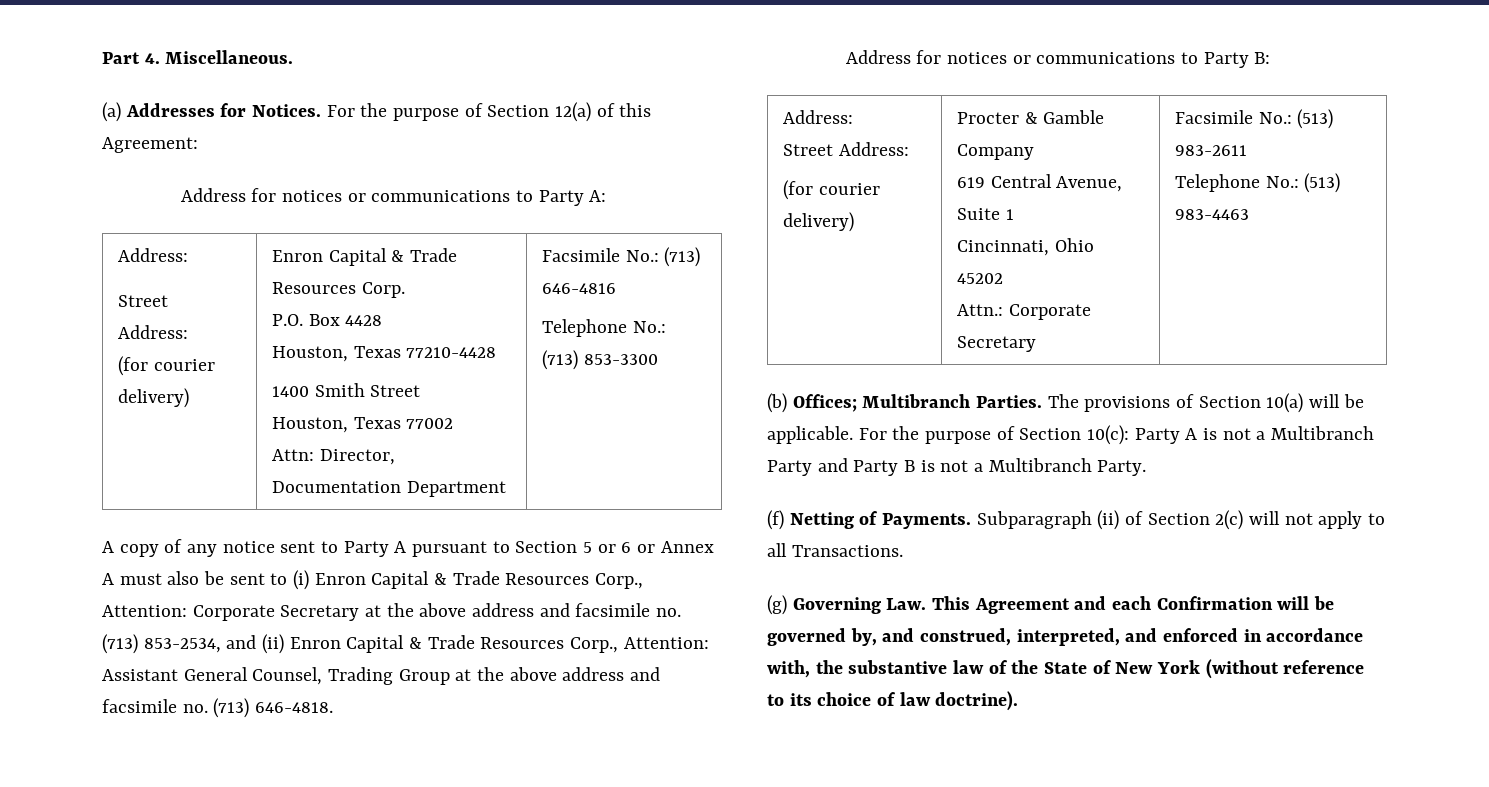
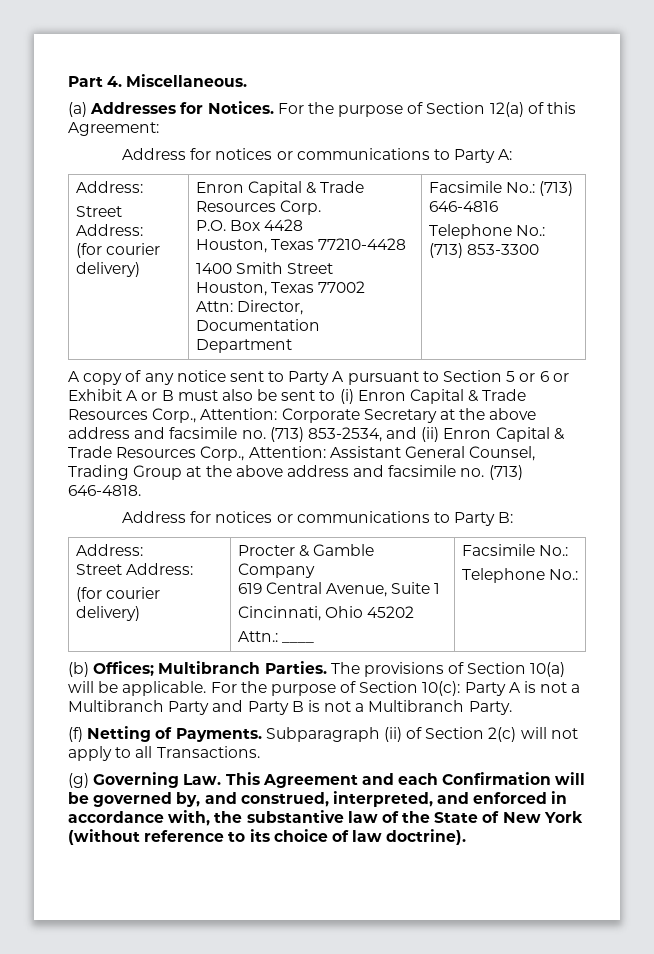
[660,541,714,553] [102,573,114,585] Annex A -> [68,389,174,401] Exhibit A or B
[1008,304,1091,320] [957,336,1037,352] [1175,109,1334,129] [1175,145,1248,156] [1175,173,1341,193] [1175,209,1250,220] Corporate Secretary | Facsimile No.: (513) 983-2611 // Telephone No.: (513) 983-4463 -> [281,642,314,643] [461,544,568,556] [461,568,578,583] ____ | Facsimile No.: // Telephone No.:

